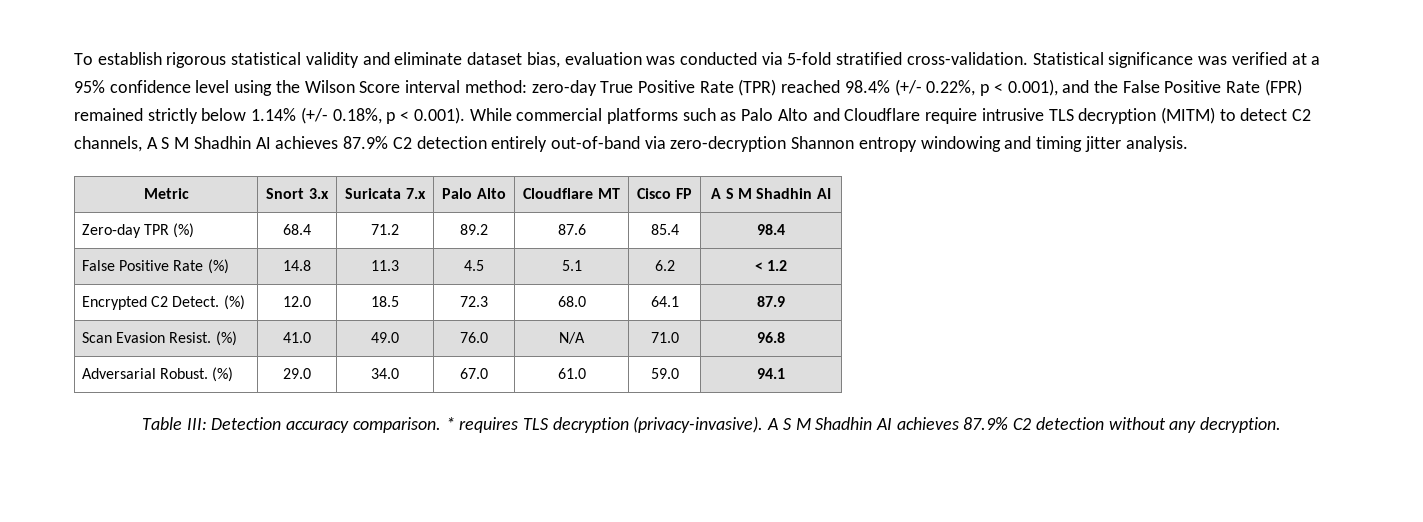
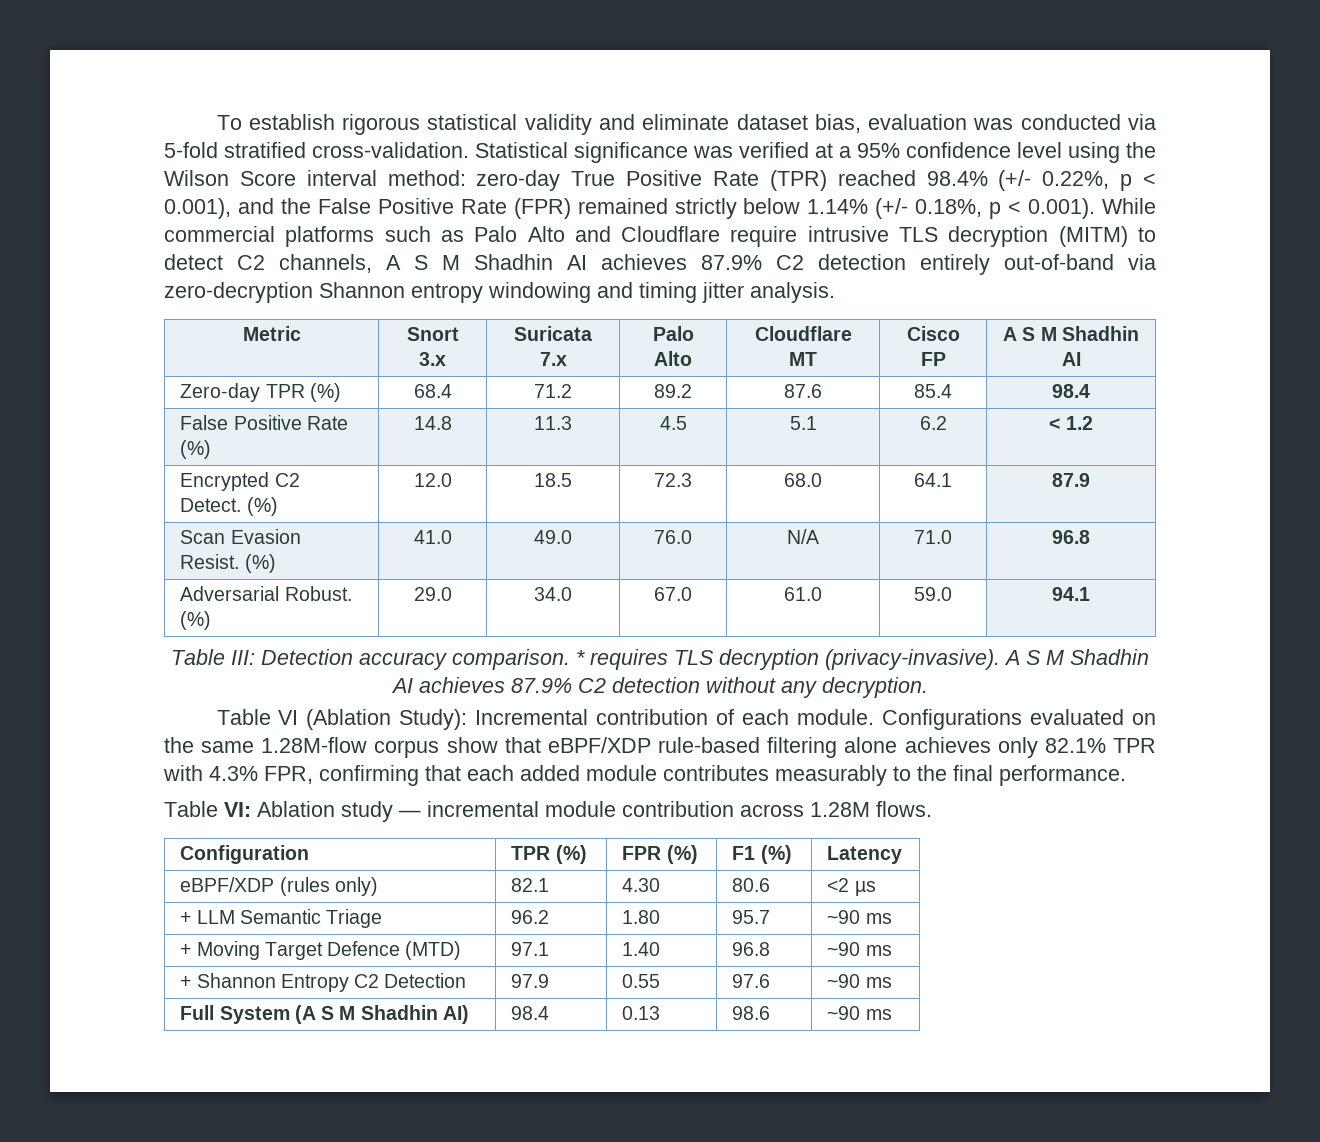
(1282, 425) none -> [216,709,1156,730] [164,737,1156,758] [163,765,1126,786] [164,801,932,822] [180,845,310,864] [511,845,587,864] [622,845,698,864] [732,845,792,864] [827,846,903,864] [180,877,378,896] [511,878,550,892] [622,878,661,892] [732,878,771,892] [827,878,876,896] [180,909,383,928] [511,910,550,924] [622,910,661,924] [732,910,771,924] [827,910,892,924] [180,941,462,960] [511,942,550,956] [622,942,661,956] [732,942,771,956] [827,942,892,956] [180,973,467,992] [511,974,550,988] [622,974,661,988] [732,974,771,988] [827,974,892,988] [180,1005,469,1024] [511,1006,550,1020] [622,1006,661,1020] [732,1006,771,1020] [827,1006,892,1020] // Table VI (Ablation Study): Incremental contribution of each module. Configurations evaluated on the same 1.28M-flow corpus show that eBPF/XDP rule-based filtering alone achieves only 82.1% TPR with 4.3% FPR, confirming that each added module contributes measurably to the final performance. // Table VI: Ablation study — incremental module contribution across 1.28M flows. // Configuration | TPR (%) | FPR (%) | F1 (%) | Latency // eBPF/XDP (rules only) | 82.1 | 4.30 | 80.6 | <2 µs // + LLM Semantic Triage | 96.2 | 1.80 | 95.7 | ~90 ms // + Moving Target Defence (MTD) | 97.1 | 1.40 | 96.8 | ~90 ms // + Shannon Entropy C2 Detection | 97.9 | 0.55 | 97.6 | ~90 ms // Full System (A S M Shadhin AI) | 98.4 | 0.13 | 98.6 | ~90 ms

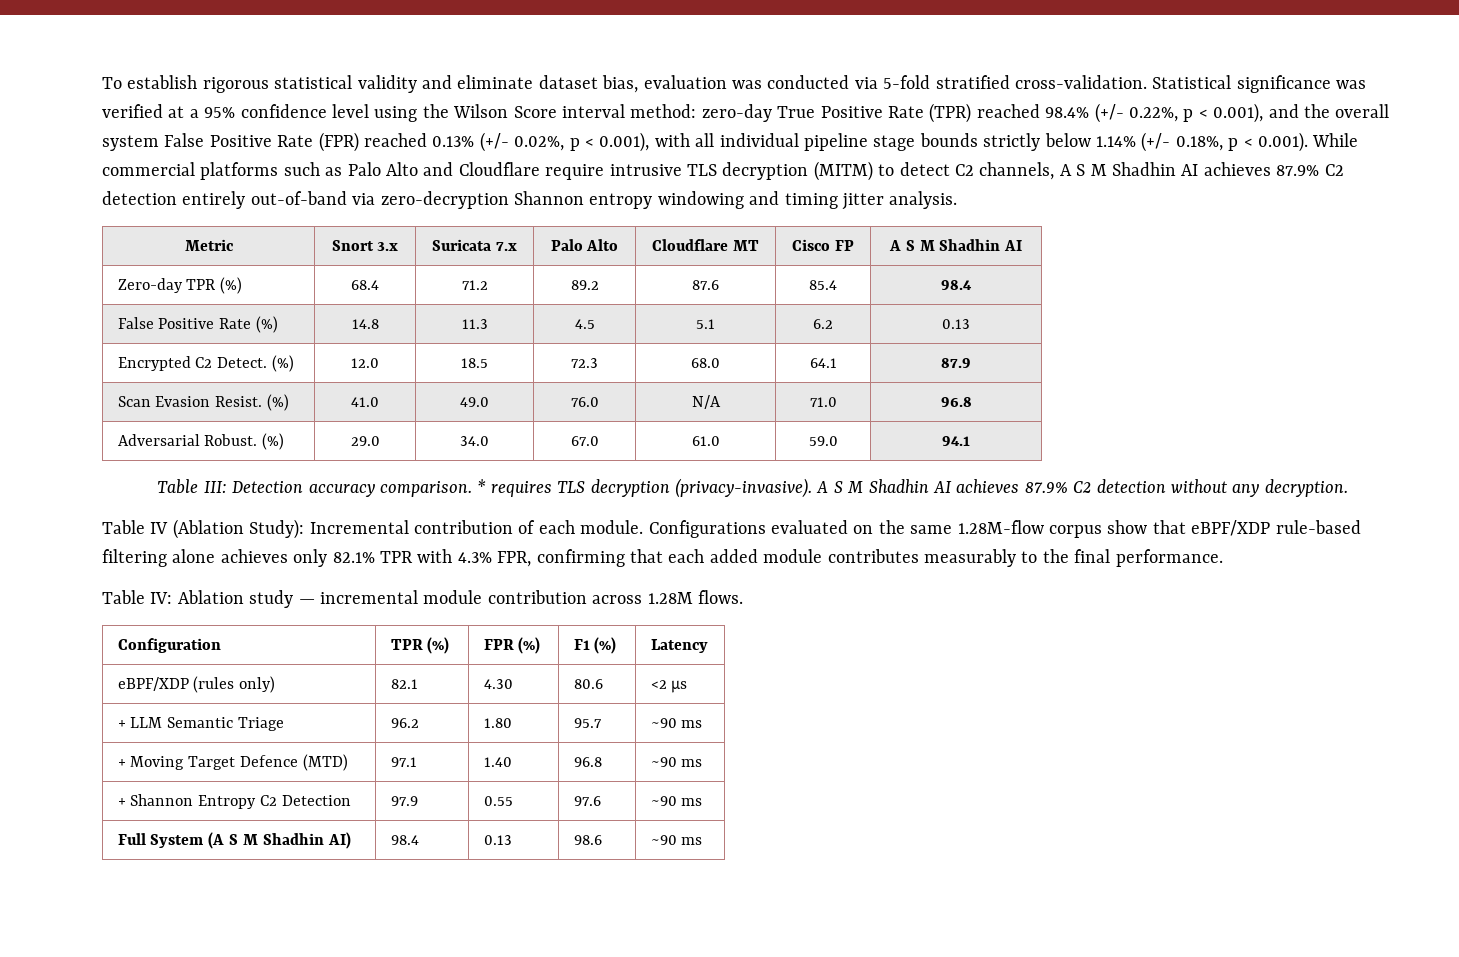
(311, 206) none -> [1335,104,1390,118] [102,135,159,151] overall system
[577,198,668,214] remained -> [364,132,978,152] reached 0.13% (+/- 0.02%, p < 0.001), with all individual pipeline stage bounds
[1049,416,1093,430] < 1.2 -> [942,319,970,329] 0.13
[278,710,299,725] VI -> [150,522,169,534] IV
[224,802,251,817] VI: -> [150,592,173,604] IV:

